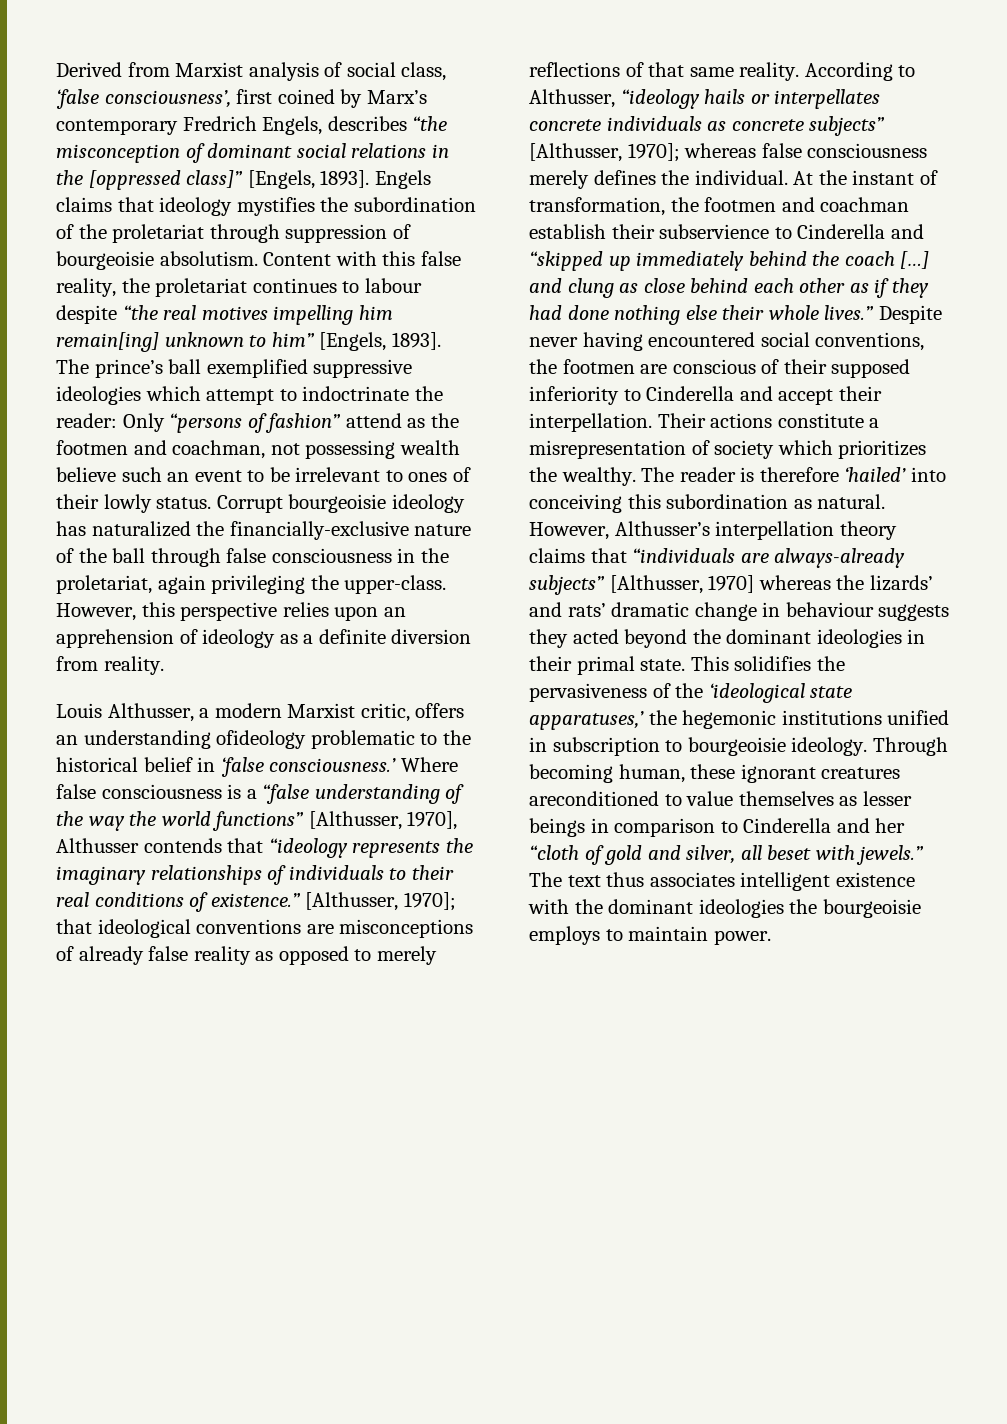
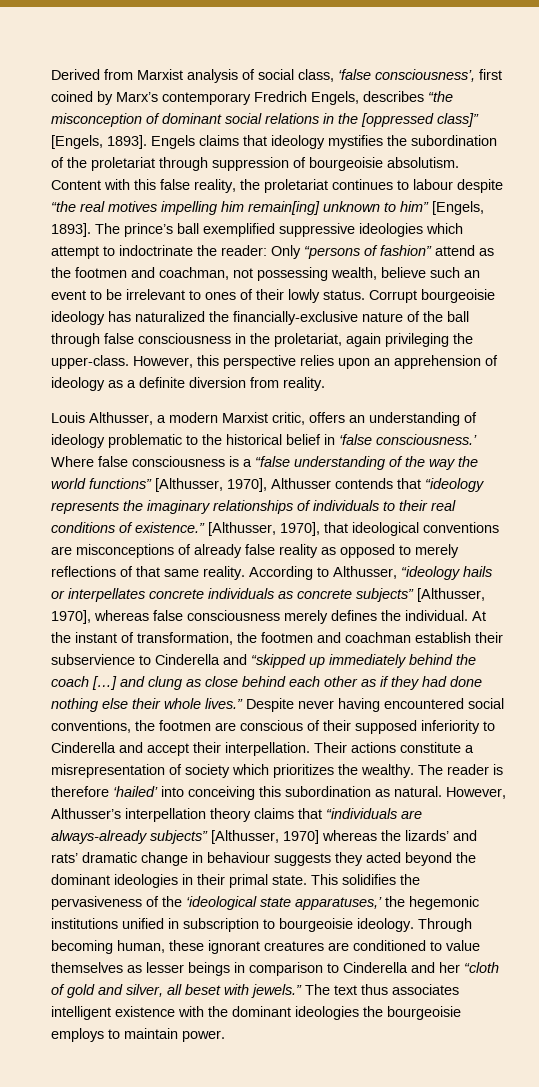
[399,440,460,455] wealth -> [331,267,377,280] wealth,
[216,730,307,749] ofideology -> [464,412,477,423] [51,434,105,448] of ideology
[403,892,456,911] 1970]; -> [280,522,320,536] 1970],
[627,143,680,162] 1970]; -> [51,610,91,624] 1970],
[529,791,659,806] areconditioned -> [328,940,426,951] are conditioned

